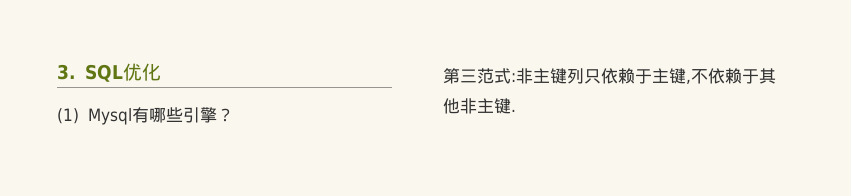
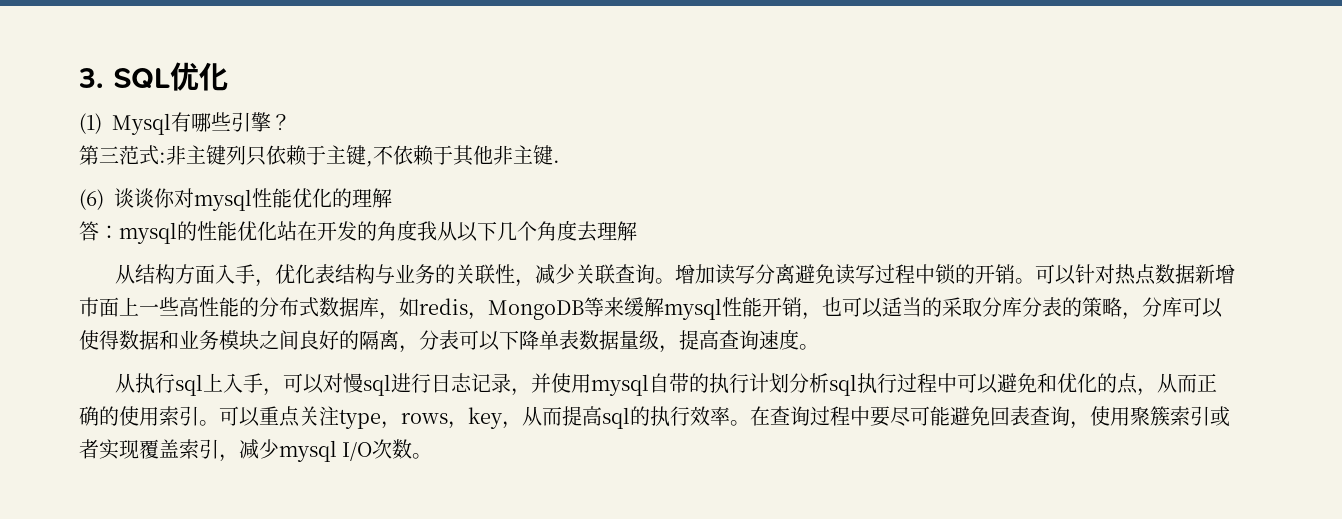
(516, 110) none -> [79,188,392,211] [79,220,637,244] [115,264,1236,287] [79,297,1223,320] [79,329,819,353] [115,373,1218,396] [79,406,1230,429] [79,439,433,462] // (6)谈谈你对mysql性能优化的理解 // 答：mysql的性能优化站在开发的角度我从以下几个角度去理解 // 从结构方面入手，优化表结构与业务的关联性，减少关联查询。增加读写分离避免读写过程中锁的开销。可以针对热点数据新增市面上一些高性能的分布式数据库，如redis，MongoDB等来缓解mysql性能开销，也可以适当的采取分库分表的策略，分库可以使得数据和业务模块之间良好的隔离，分表可以下降单表数据量级，提高查询速度。 // 从执行sql上入手，可以对慢sql进行日志记录，并使用mysql自带的执行计划分析sql执行过程中可以避免和优化的点，从而正确的使用索引。可以重点关注type，rows，key，从而提高sql的执行效率。在查询过程中要尽可能避免回表查询，使用聚簇索引或者实现覆盖索引，减少mysql I/O次数。

